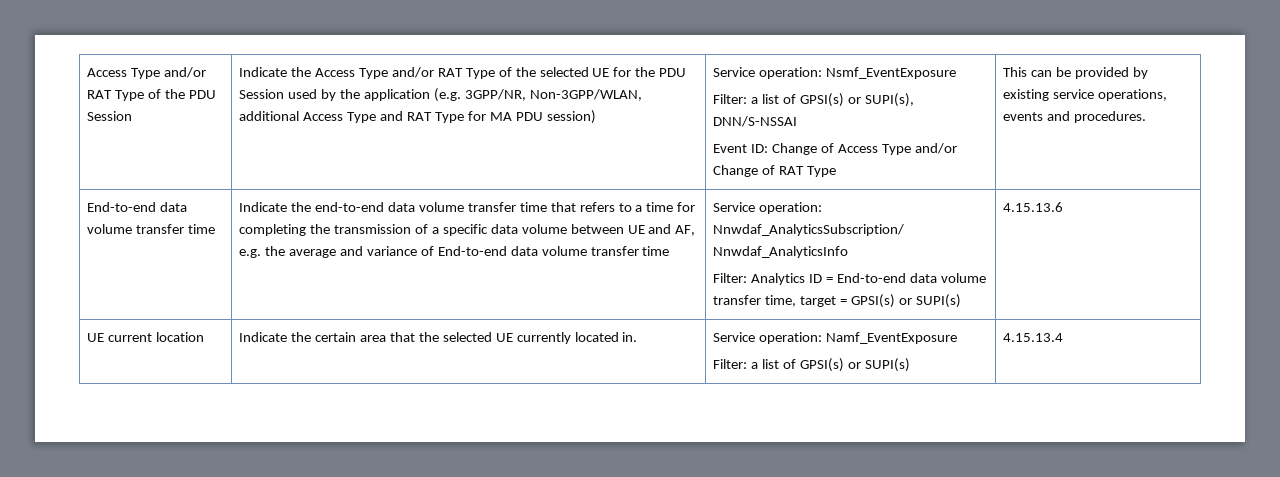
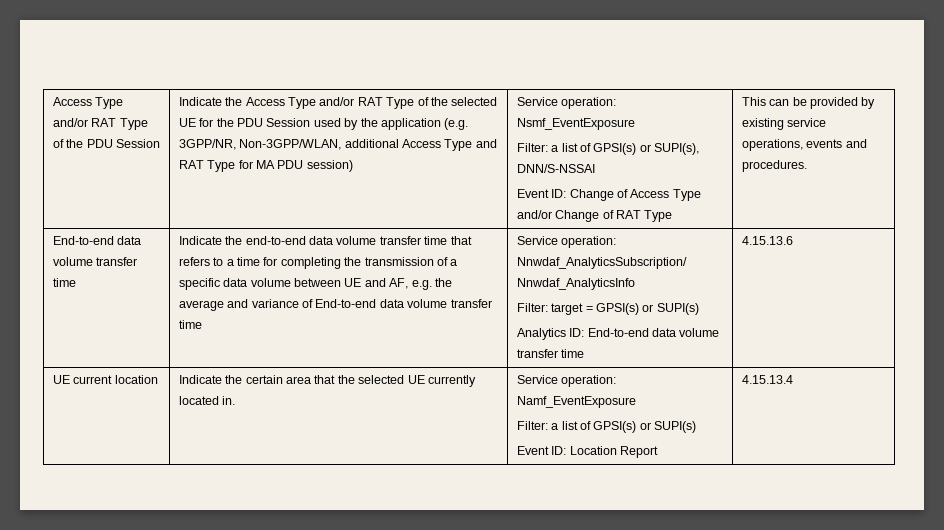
[751,273,986,285] [713,295,797,307] Analytics ID = End-to-end data volume transfer time, -> (548, 307) none
(961, 301) none -> [516,328,720,340] [516,349,585,358] // Analytics ID: End-to-end data volume transfer time
(910, 365) none -> [516,446,659,458] // Event ID: Location Report

